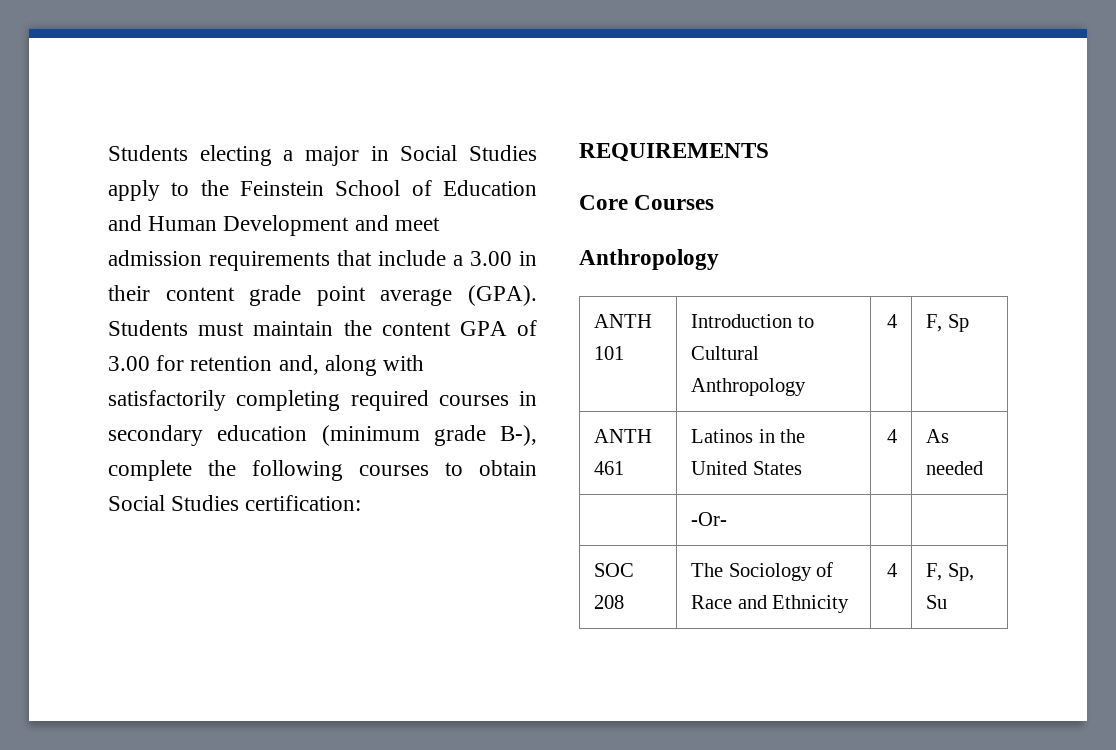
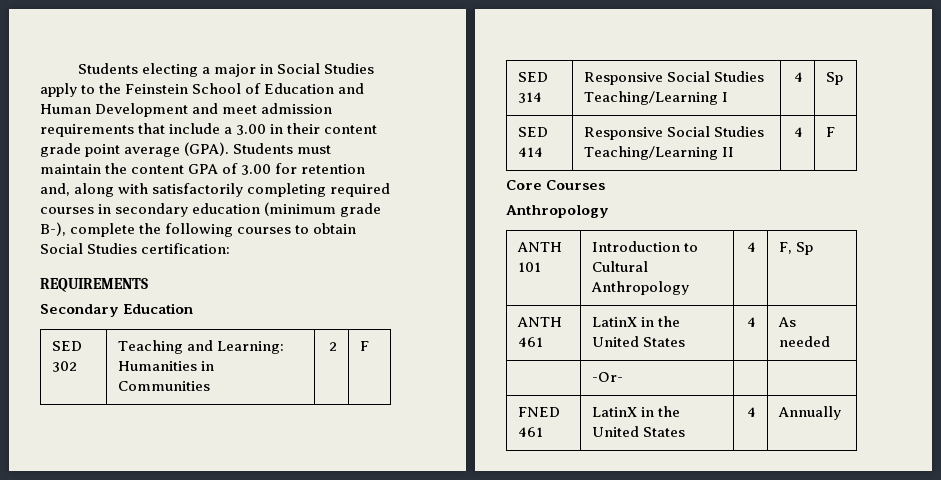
(769, 152) none -> [40,303,194,317] [51,341,82,351] [51,361,77,372] [117,340,284,354] [117,361,214,371] [117,381,210,391] [329,342,338,351] [359,341,369,351] [517,72,548,82] [517,92,542,103] [583,71,764,85] [583,91,728,105] [794,72,804,82] [825,72,843,85] [517,127,548,137] [517,147,543,157] [583,126,764,140] [583,146,734,160] [794,127,804,137] [825,127,835,137] // Secondary Education // SED 302 | Teaching and Learning: Humanities in Communities | 2 | F // SED 314 | Responsive Social Studies Teaching/Learning I | 4 | Sp // SED 414 | Responsive Social Studies Teaching/Learning II | 4 | F
[691,429,754,443] Latinos -> [591,317,637,327] LatinX
[594,563,635,577] [594,595,625,609] [691,562,834,581] [691,595,850,613] [886,563,897,577] [926,563,974,581] [926,595,948,609] SOC 208 | The Sociology of Race and Ethnicity | 4 | F, Sp, Su -> [517,407,560,417] [517,427,543,437] [591,406,680,417] [591,426,685,437] [747,407,757,417] [777,406,841,420] FNED 461 | LatinX in the United States | 4 | Annually

